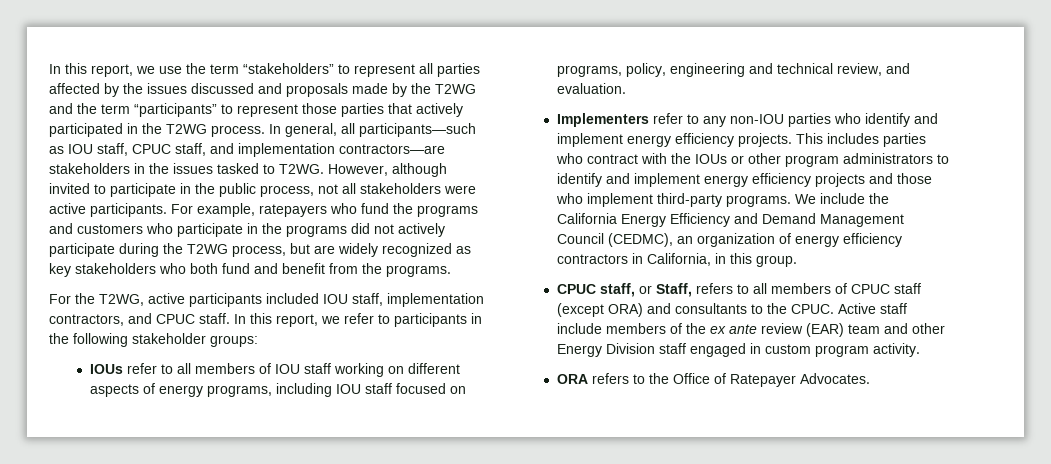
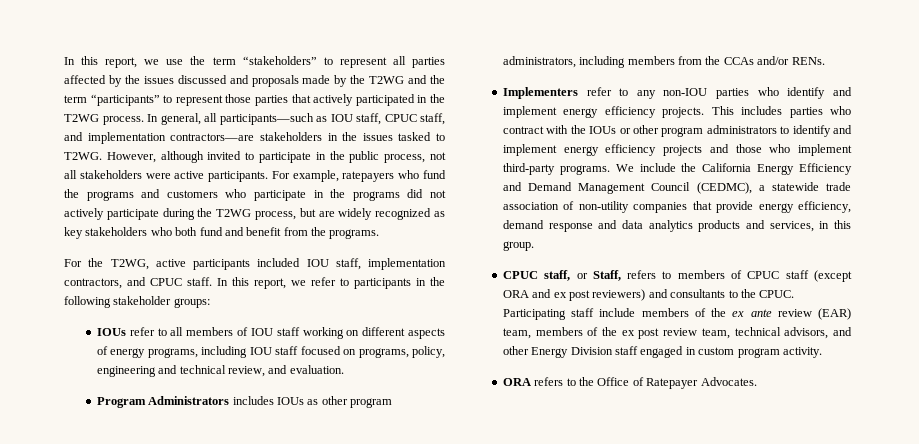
(626, 88) none -> [96,396,393,408] [502,56,825,68] // Program Administrators includes IOUs as other program administrators, including members from the CCAs and/or RENs.
[676,233,902,247] [556,253,711,266] an organization of energy efficiency contractors in California, -> [758,182,851,191] [502,201,851,213] [502,220,814,232] a statewide trade association of non-utility companies that provide energy efficiency, demand response and data analytics products and services,
[752,283,767,294] all -> (672, 275) none
[607,303,643,317] ORA) -> [502,289,646,301] ORA and ex post reviewers)
[837,303,876,314] Active -> [502,309,566,320] Participating
[847,324,880,334] team -> [502,327,829,339] team, members of the ex post review team, technical advisors,

